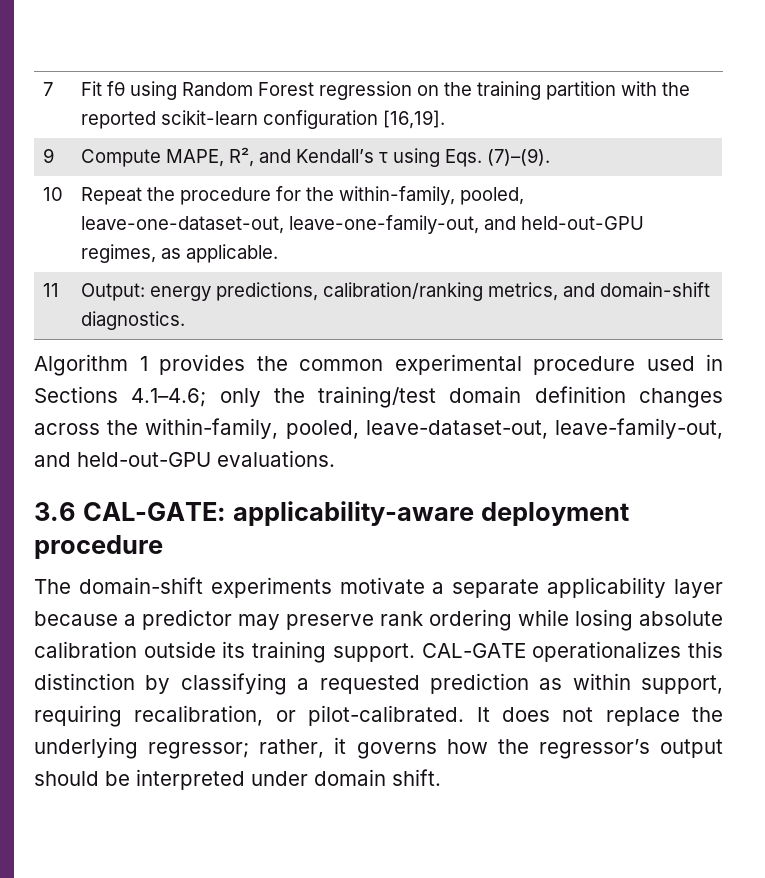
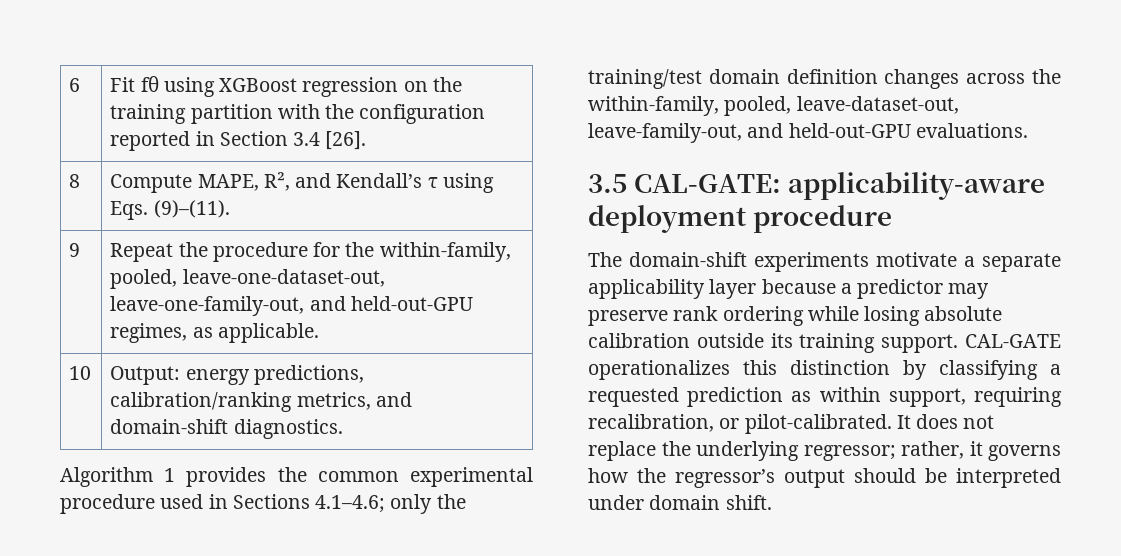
[42,82,53,96] 7 -> [69,78,81,92] 6
[181,82,314,96] Random Forest -> [219,78,298,92] XGBoost
[80,110,445,129] [42,148,54,163] reported scikit-learn configuration [16,19]. // 9 -> [359,104,486,124] [110,131,367,151] [69,174,81,188] configuration reported in Section 3.4 [26]. // 8
[486,148,550,166] [42,187,63,201] (7)–(9). // 10 -> [153,200,230,218] [69,243,81,257] (9)–(11). // 9
[42,283,59,297] 11 -> [69,366,92,380] 10
[34,502,76,521] 3.6 -> [588,174,627,193] 3.5

